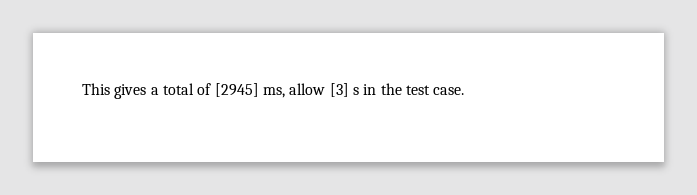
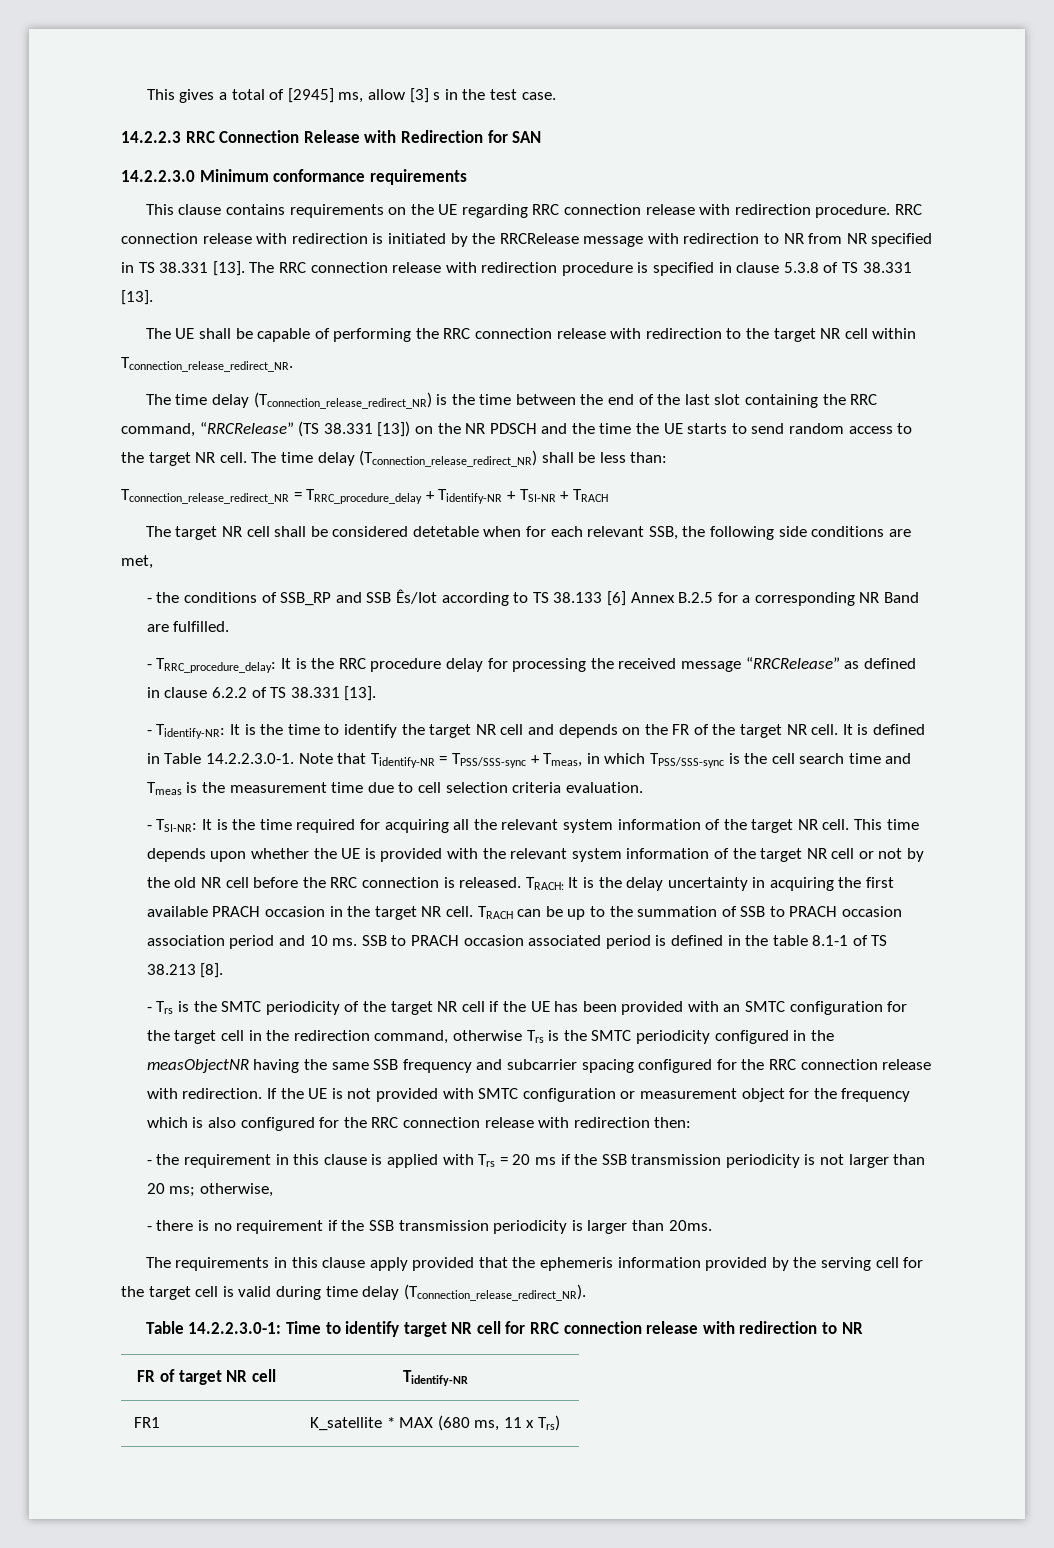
(465, 91) none -> [121,130,542,143] [121,169,467,185] [145,204,922,218] [121,233,933,247] [121,261,912,276] [121,290,153,305] [145,328,917,342] [121,357,293,372] [145,392,878,409] [121,421,913,437] [121,450,668,467] [121,489,608,504] [145,526,911,540] [121,555,153,569] [146,589,920,606] [146,621,230,632] [146,657,916,673] [146,686,377,701] [146,724,926,739] [146,753,912,768] [146,782,643,795] [146,819,919,833] [146,848,925,862] [146,877,895,891] [146,906,903,920] [146,935,888,949] [146,963,224,978] [146,1001,908,1015] [146,1030,834,1044] [146,1059,932,1073] [146,1088,911,1102] [146,1117,692,1131] [146,1154,926,1168] [146,1183,274,1197] [146,1220,712,1234] [145,1257,924,1271] [121,1284,586,1301] [145,1321,863,1337] [137,1369,276,1385] [402,1370,468,1386] [133,1417,160,1428] [309,1415,561,1431] // 14.2.2.3 RRC Connection Release with Redirection for SAN // 14.2.2.3.0 Minimum conformance requirements // This clause contains requirements on the UE regarding RRC connection release with redirection procedure. RRC connection release with redirection is initiated by the RRCRelease message with redirection to NR from NR specified in TS 38.331 [13]. The RRC connection release with redirection procedure is specified in clause 5.3.8 of TS 38.331 [13]. // The UE shall be capable of performing the RRC connection release with redirection to the target NR cell within Tconnection_release_redirect_NR. // The time delay (Tconnection_release_redirect_NR) is the time between the end of the last slot containing the RRC command, “RRCRelease” (TS 38.331 [13]) on the NR PDSCH and the time the UE starts to send random access to the target NR cell. The time delay (Tconnection_release_redirect_NR) shall be less than: // Tconnection_release_redirect_NR = TRRC_procedure_delay + Tidentify-NR + TSI-NR + TRACH // The target NR cell shall be considered detetable when for each relevant SSB, the following side conditions are met, // - the conditions of SSB_RP and SSB Ês/Iot according to TS 38.133 [6] Annex B.2.5 for a corresponding NR Band are fulfilled. // - TRRC_procedure_delay: It is the RRC procedure delay for processing the received message “RRCRelease” as defined in clause 6.2.2 of TS 38.331 [13]. // - Tidentify-NR: It is the time to identify the target NR cell and depends on the FR of the target NR cell. It is defined in Table 14.2.2.3.0-1. Note that Tidentify-NR = TPSS/SSS-sync + Tmeas, in which TPSS/SSS-sync is the cell search time and Tmeas is the measurement time due to cell selection criteria evaluation. // - TSI-NR: It is the time required for acquiring all the relevant system information of the target NR cell. This time depends upon whether the UE is provided with the relevant system information of the target NR cell or not by the old NR cell before the RRC connection is released. TRACH: It is the delay uncertainty in acquiring the first available PRACH occasion in the target NR cell. TRACH can be up to the summation of SSB to PRACH occasion association period and 10 ms. SSB to PRACH occasion associated period is defined in the table 8.1-1 of TS 38.213 [8]. // - Trs is the SMTC periodicity of the target NR cell if the UE has been provided with an SMTC configuration for the target cell in the redirection command, otherwise Trs is the SMTC periodicity configured in the measObjectNR having the same SSB frequency and subcarrier spacing configured for the RRC connection release with redirection. If the UE is not provided with SMTC configuration or measurement object for the frequency which is also configured for the RRC connection release with redirection then: // - the requirement in this clause is applied with Trs = 20 ms if the SSB transmission periodicity is not larger than 20 ms; otherwise, // - there is no requirement if the SSB transmission periodicity is larger than 20ms. // The requirements in this clause apply provided that the ephemeris information provided by the serving cell for the target cell is valid during time delay (Tconnection_release_redirect_NR). // Table 14.2.2.3.0-1: Time to identify target NR cell for RRC connection release with redirection to NR // FR of target NR cell | Tidentify-NR // FR1 | K_satellite * MAX (680 ms, 11 x Trs)

